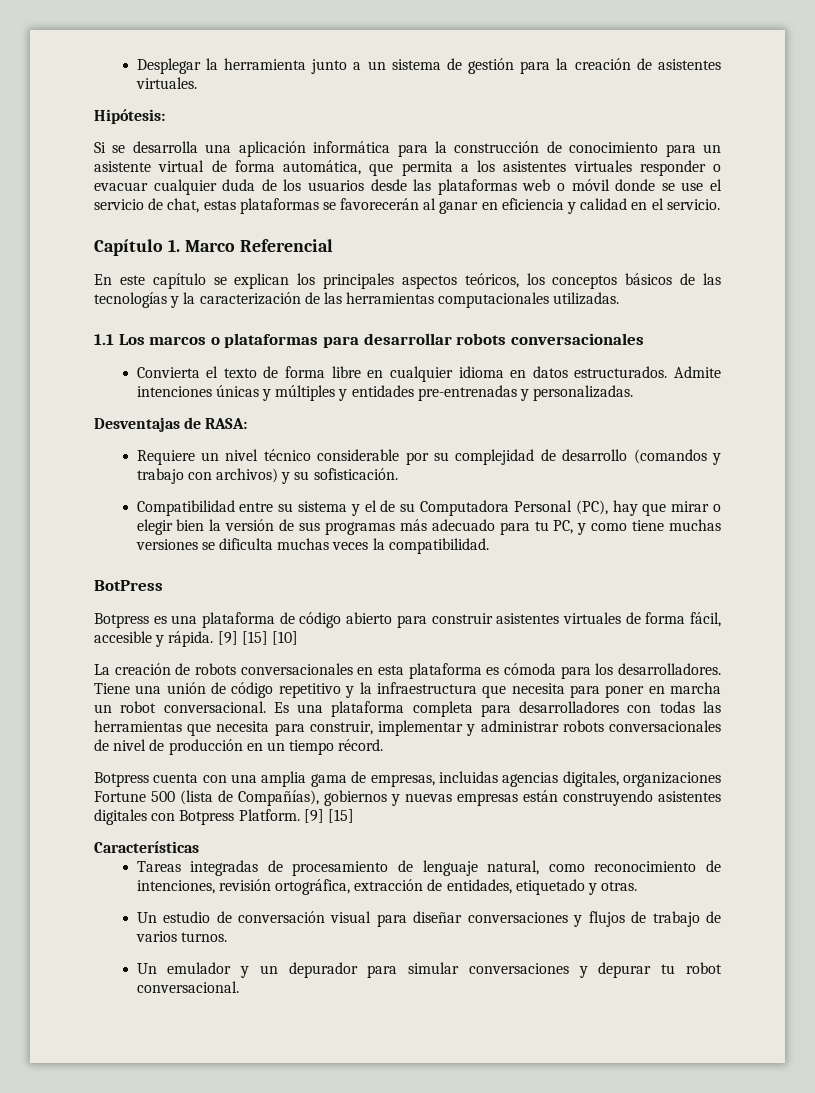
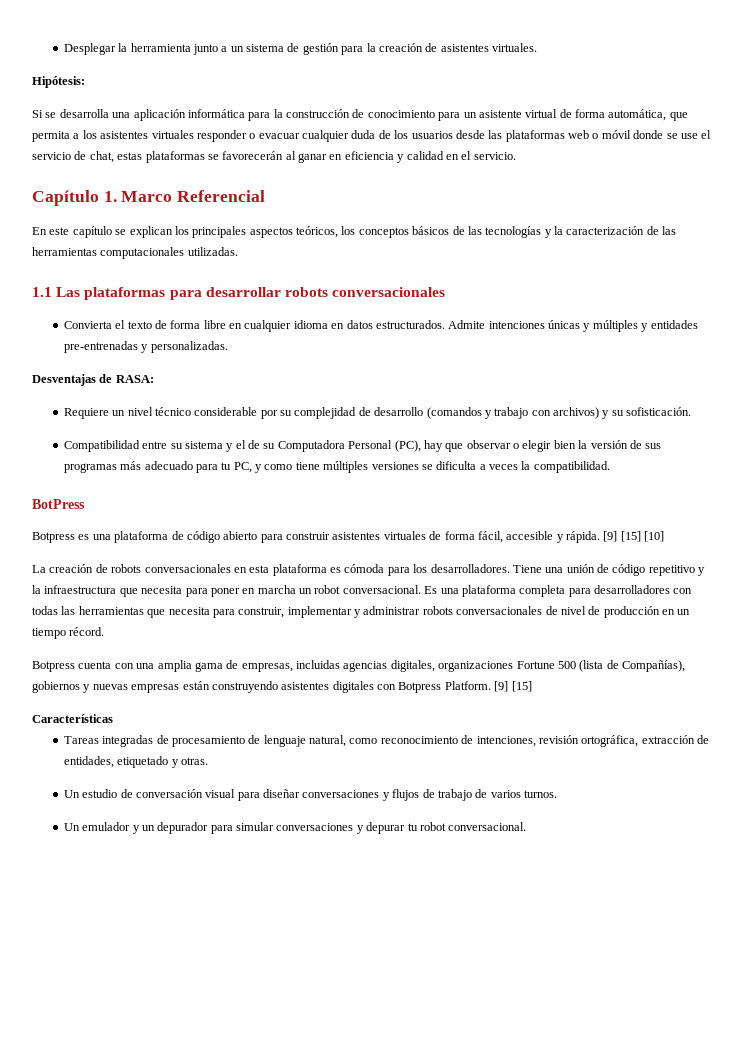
[118,334,220,345] Los marcos o -> [56,287,81,297] Las
[671,501,710,512] mirar -> [466,440,511,449] observar
[669,519,721,531] muchas -> [323,461,369,473] múltiples
[277,538,330,550] muchas -> [479,464,486,470] a

